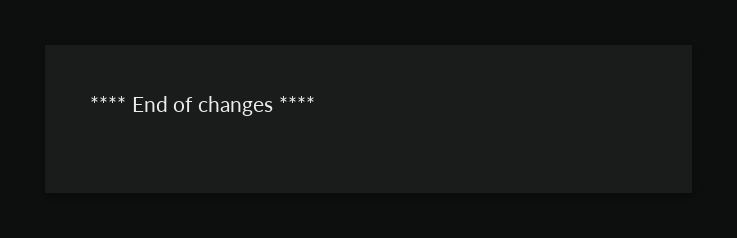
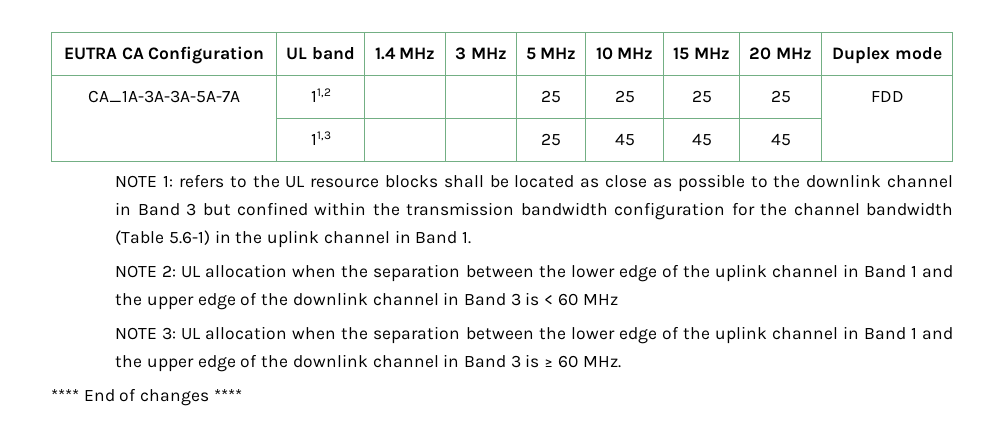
(90, 104) none -> [63,46,265,64] [286,47,355,60] [374,47,436,60] [455,47,507,60] [525,47,577,60] [595,47,654,60] [673,47,730,60] [749,47,812,60] [832,47,942,64] [88,90,240,103] [310,88,331,102] [541,90,561,103] [614,90,635,103] [691,90,712,103] [770,90,791,103] [870,91,904,102] [310,131,331,145] [541,133,561,146] [614,133,635,146] [691,133,712,146] [770,133,791,146] [115,174,954,192] [115,202,954,220] [115,230,472,248] [115,264,953,282] [115,292,618,310] [115,326,953,344] [115,354,621,372] EUTRA CA Configuration | UL band | 1.4 MHz | 3 MHz | 5 MHz | 10 MHz | 15 MHz | 20 MHz | Duplex mode // CA_1A-3A-3A-5A-7A | 11,2 | | | 25 | 25 | 25 | 25 | FDD // | 11,3 | | | 25 | 45 | 45 | 45 | // NOTE 1: refers to the UL resource blocks shall be located as close as possible to the downlink channel in Band 3 but confined within the transmission bandwidth configuration for the channel bandwidth (Table 5.6-1) in the uplink channel in Band 1. // NOTE 2: UL allocation when the separation between the lower edge of the uplink channel in Band 1 and the upper edge of the downlink channel in Band 3 is < 60 MHz // NOTE 3: UL allocation when the separation between the lower edge of the uplink channel in Band 1 and the upper edge of the downlink channel in Band 3 is ≥ 60 MHz. //

